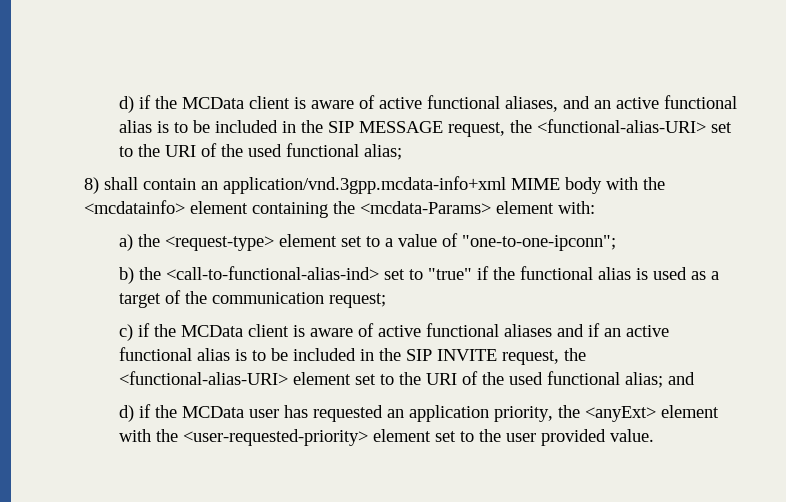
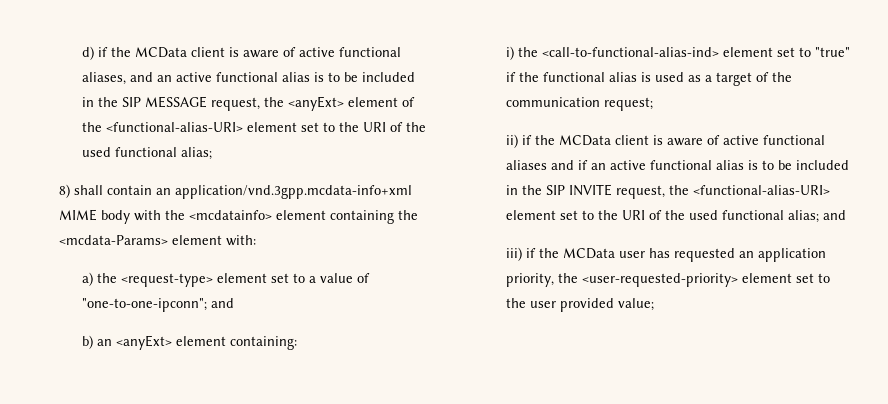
[537,119,707,133] <functional-alias-URI> -> [288,96,416,111] [82,122,298,132] <anyExt> element of the <functional-alias-URI> element
(617, 243) none -> [211,298,235,308] and
(135, 275) none -> [97,335,298,350] [506,46,515,60] an <anyExt> element containing: // i)
(380, 273) none -> [723,47,774,57] element
[119,324,134,341] c) -> [506,134,519,148] ii)
[119,405,135,422] d) -> [506,247,523,261] iii)
[585,405,720,422] [119,429,179,442] <anyExt> element with the -> (579, 278) none
[610,429,655,442] value. -> [618,298,655,311] value;

